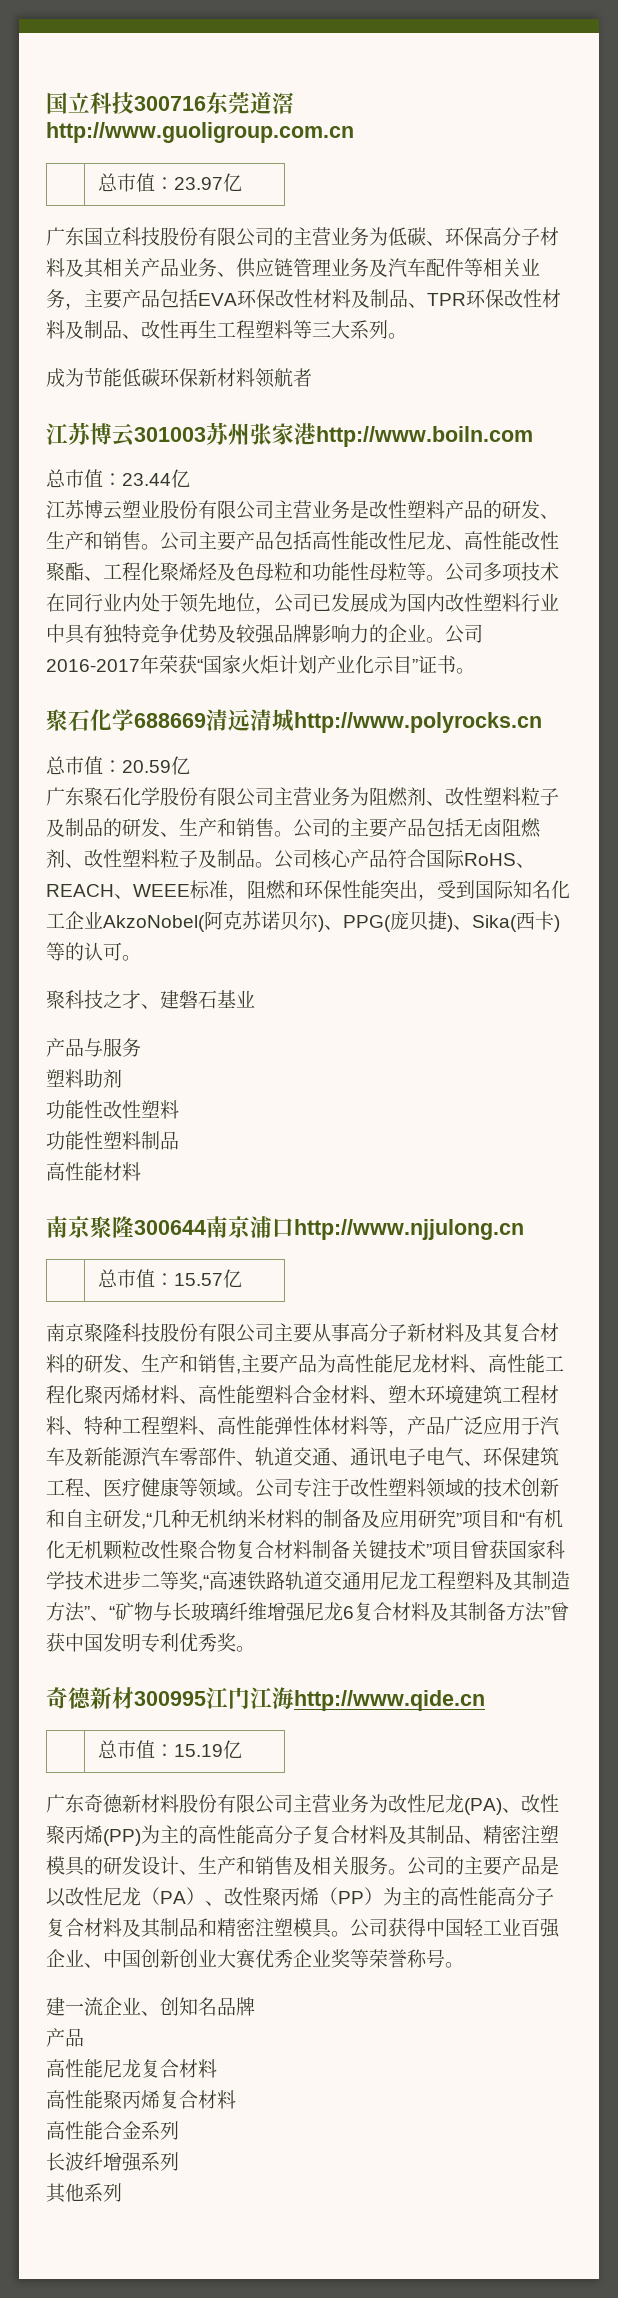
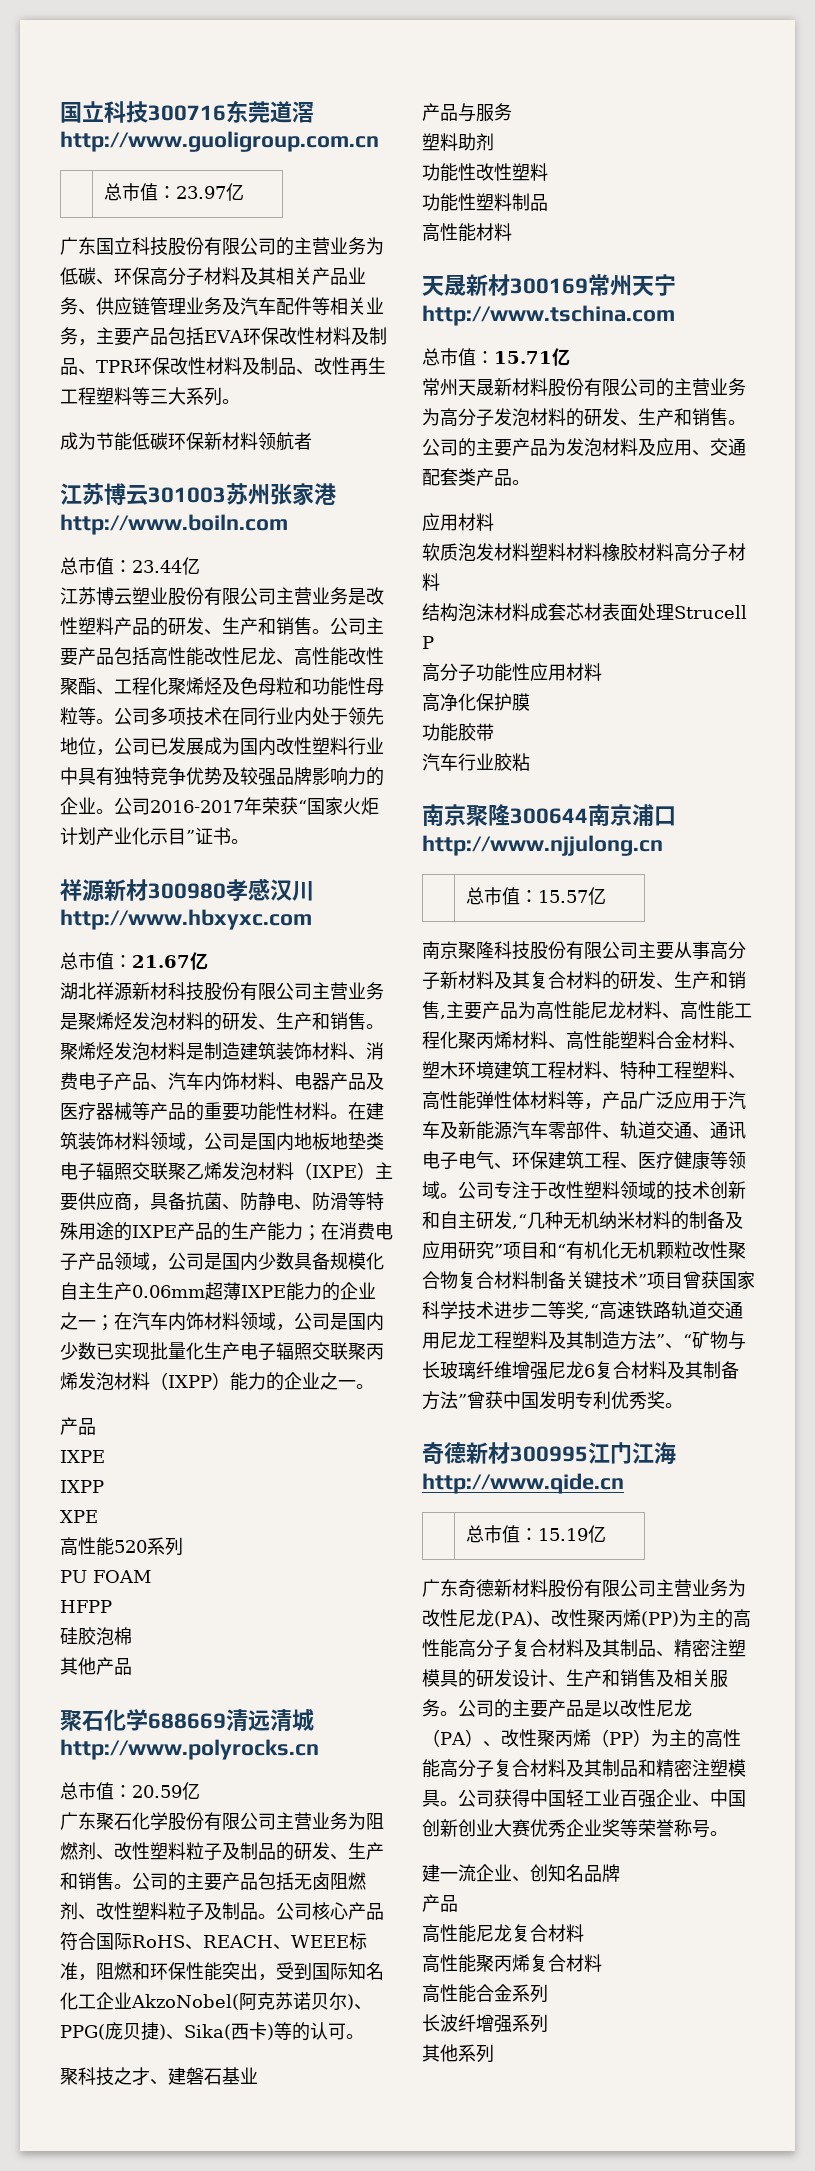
(475, 671) none -> [60,878,314,902] [60,909,312,930] [60,952,208,970] [60,982,384,1001] [60,1012,384,1031] [60,1042,384,1060] [60,1072,384,1091] [60,1102,384,1121] [60,1132,384,1151] [60,1162,393,1181] [60,1192,384,1211] [60,1222,393,1241] [60,1252,384,1271] [60,1282,376,1301] [60,1312,384,1331] [60,1342,384,1361] [60,1372,374,1391] [60,1417,96,1435] [60,1450,105,1463] [60,1480,104,1493] [60,1510,98,1523] [60,1537,183,1556] [60,1570,151,1583] [60,1600,112,1613] [60,1627,132,1645] [60,1657,132,1675] // 祥源新材300980孝感汉川http://www.hbxyxc.com // 总市值：21.67亿 // 湖北祥源新材科技股份有限公司主营业务是聚烯烃发泡材料的研发、生产和销售。聚烯烃发泡材料是制造建筑装饰材料、消费电子产品、汽车内饰材料、电器产品及医疗器械等产品的重要功能性材料。在建筑装饰材料领域，公司是国内地板地垫类电子辐照交联聚乙烯发泡材料（IXPE）主要供应商，具备抗菌、防静电、防滑等特殊用途的IXPE产品的生产能力；在消费电子产品领域，公司是国内少数具备规模化自主生产0.06mm超薄IXPE能力的企业之一；在汽车内饰材料领域，公司是国内少数已实现批量化生产电子辐照交联聚丙烯发泡材料（IXPP）能力的企业之一。 // 产品 // IXPE // IXPP // XPE // 高性能520系列 // PU FOAM // HFPP // 硅胶泡棉 // 其他产品
(141, 1171) none -> [422,274,676,296] [422,305,675,326] [422,348,570,366] [422,378,746,397] [422,408,746,427] [422,438,746,457] [422,468,530,486] [422,513,494,531] [422,543,746,562] [422,573,440,591] [422,603,747,622] [422,636,434,649] [422,663,602,682] [422,693,530,712] [422,723,494,742] [422,753,530,771] // 天晟新材300169常州天宁http://www.tschina.com // 总市值：15.71亿 // 常州天晟新材料股份有限公司的主营业务为高分子发泡材料的研发、生产和销售。公司的主要产品为发泡材料及应用、交通配套类产品。 // 应用材料 // 软质泡发材料塑料材料橡胶材料高分子材料 // 结构泡沫材料成套芯材表面处理Strucell P // 高分子功能性应用材料 // 高净化保护膜 // 功能胶带 // 汽车行业胶粘

